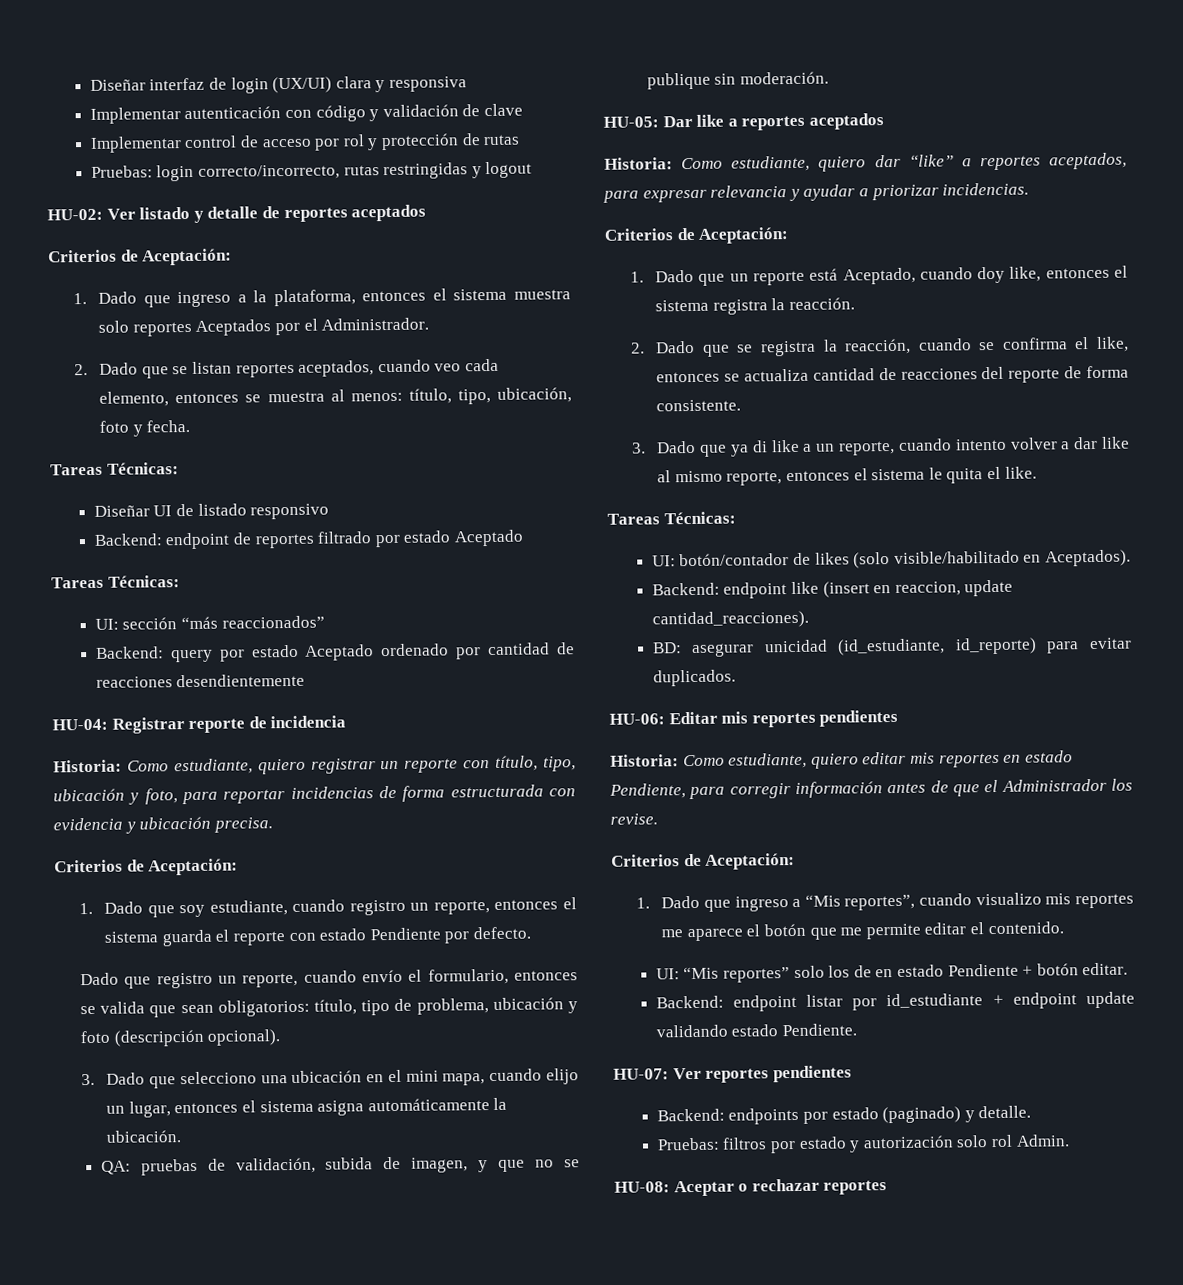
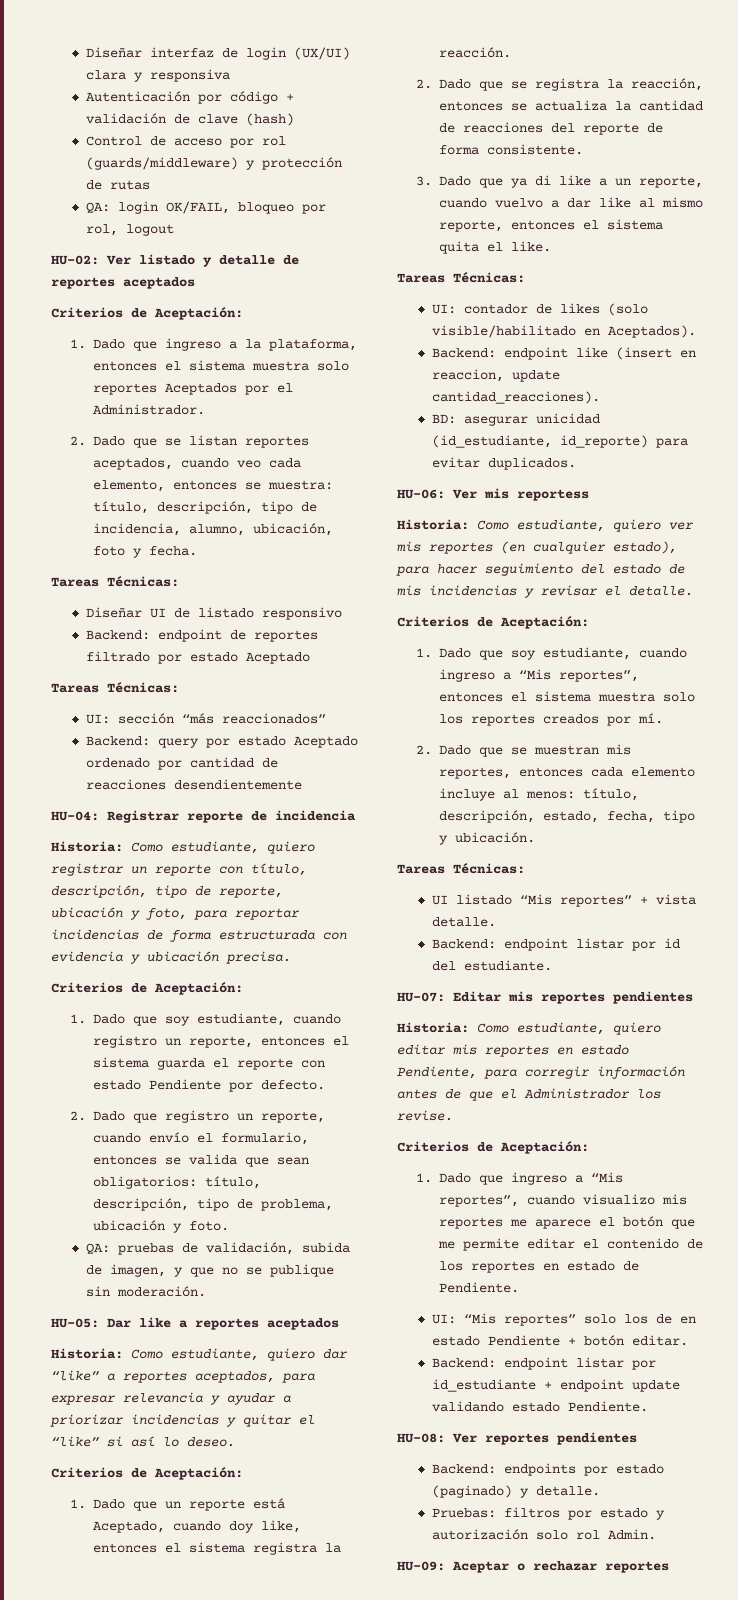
[89,105,380,124] Implementar autenticación con código y -> [85,91,294,104] Autenticación por código +
[89,135,238,153] // Implementar control -> [245,113,294,126] [85,136,142,146] (hash) // Control
(365, 140) none -> [85,157,238,170] (guards/middleware)
[90,162,482,182] Pruebas: login correcto/incorrecto, rutas restringidas y -> [85,201,326,214] [85,224,118,236] QA: login OK/FAIL, bloqueo por rol,
[267,388,491,405] muestra al menos: título, tipo, -> [268,480,334,490] [93,501,318,514] [93,523,246,536] muestra: título, descripción, tipo de incidencia, alumno,
[543,756,577,772] tipo, -> [51,885,283,898] descripción, tipo de reporte,
(531, 933) none -> [70,1111,87,1121] 2.
(358, 1007) none -> [93,1198,190,1211] descripción,
[80,1029,281,1047] [81,1068,579,1089] [106,1097,508,1118] [106,1130,182,1143] foto (descripción opcional). // 3. Dado que selecciono una ubicación en el mini mapa, cuando elijo un lugar, entonces el sistema asigna automáticamente la ubicación. -> [189,1221,230,1231] foto.
[942,182,1030,196] incidencias. -> [131,1414,315,1427] [51,1436,235,1447] incidencias y quitar el “like” si así lo deseo.
[917,336,1129,352] cuando se confirma el like, -> (704, 84) none
(809, 375) none -> [615,101,632,111] la
[954,437,1058,451] intento volver -> [495,198,544,208] vuelvo
[928,467,943,480] le -> (664, 224) none
[679,553,790,567] botón/contador -> [463,304,528,314] contador
(665, 719) none -> [452,488,589,501] [397,519,694,532] [397,541,677,554] [396,563,685,576] [397,585,693,598] [397,616,589,629] [416,647,688,660] [439,669,640,682] [439,691,696,702] [439,713,664,726] [416,744,632,757] [439,767,696,779] [439,788,640,801] [439,810,696,823] [439,832,536,845] [397,863,525,874] [431,894,696,907] [431,917,496,927] [431,938,680,951] [431,960,552,971] [397,992,445,1002] Ver mis reportess // Historia: Como estudiante, quiero ver mis reportes (en cualquier estado), para hacer seguimiento del estado de mis incidencias y revisar el detalle. // Criterios de Aceptación: // 1. Dado que soy estudiante, cuando ingreso a “Mis reportes”, entonces el sistema muestra solo los reportes creados por mí. // 2. Dado que se muestran mis reportes, entonces cada elemento incluye al menos: título, descripción, estado, fecha, tipo y ubicación. // Tareas Técnicas: // UI listado “Mis reportes” + vista detalle. // Backend: endpoint listar por id del estudiante. // HU-07:
[987,921,1064,935] contenido. -> [607,1238,704,1249] [439,1261,640,1273] [439,1282,520,1293] contenido de los reportes en estado de Pendiente.
[613,1068,669,1080] HU-07: -> [397,1433,445,1443] HU-08:
[614,1181,670,1193] HU-08: -> [397,1561,445,1571] HU-09:

